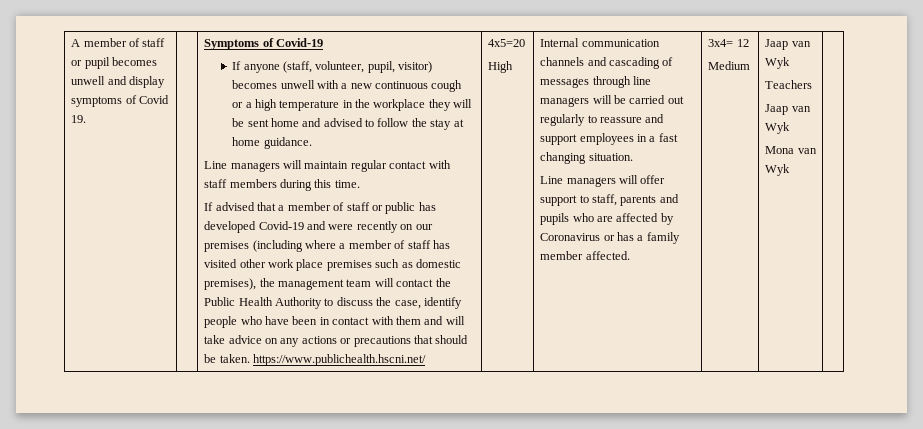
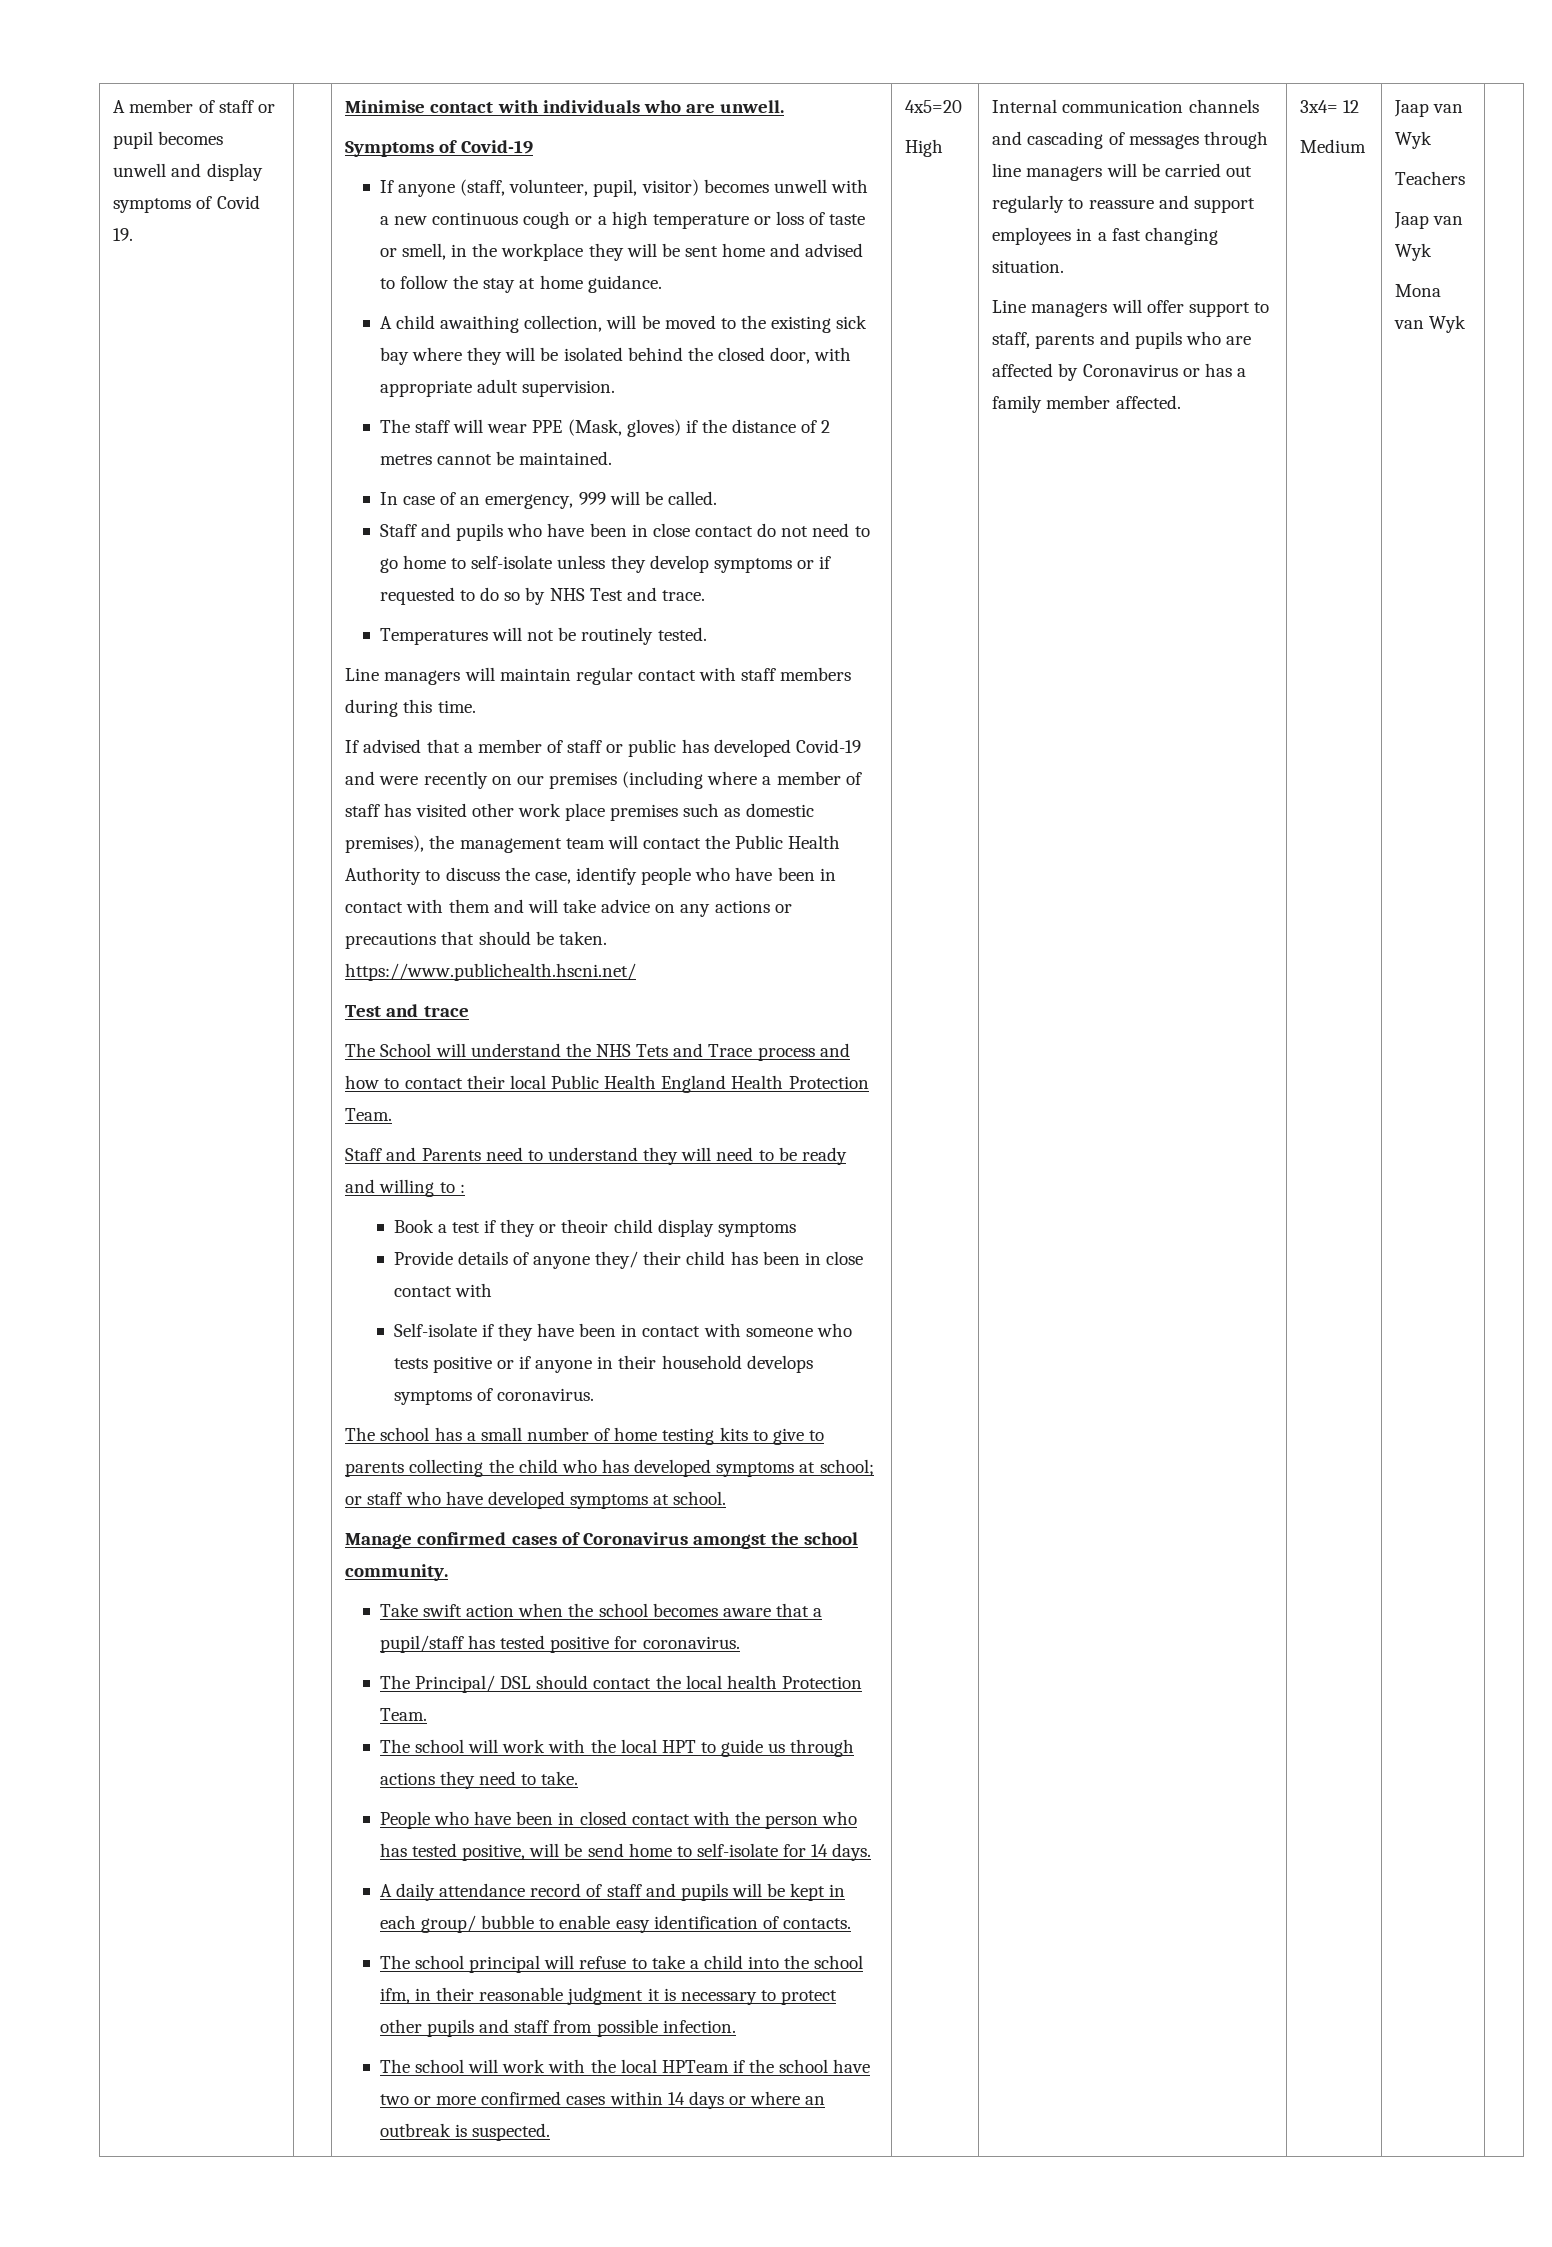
(87, 119) none -> [345,100,785,113] Minimise contact with individuals who are unwell. //
(340, 105) none -> [753,211,866,225] [379,243,447,260] or loss of taste or smell,
(312, 143) none -> [379,315,868,333] [379,347,852,365] [379,379,616,397] [379,419,831,437] [379,451,613,465] [379,491,717,509] [379,523,870,541] [379,555,832,573] [379,587,705,605] [379,627,707,645] // A child awaithing collection, will be moved to the existing sick bay where they will be isolated behind the closed door, with appropriate adult supervision. // The staff will wear PPE (Mask, gloves) if the distance of 2 metres cannot be maintained. // In case of an emergency, 999 will be called. // Staff and pupils who have been in close contact do not need to go home to self-isolate unless they develop symptoms or if requested to do so by NHS Test and trace. // Temperatures will not be routinely tested.
(426, 360) none -> [345,1004,469,1017] [345,1043,850,1061] [345,1075,869,1093] [345,1108,393,1121] [345,1147,847,1165] [345,1179,465,1197] [393,1219,796,1237] [393,1251,863,1269] [393,1283,492,1297] [393,1323,852,1341] [393,1355,813,1373] [393,1388,594,1405] [345,1427,824,1445] [345,1459,874,1477] [345,1491,727,1509] [345,1532,859,1549] [345,1564,449,1581] [379,1603,823,1617] [379,1635,740,1653] [379,1675,862,1693] [379,1708,427,1721] [379,1739,855,1757] [379,1771,579,1789] [379,1811,858,1829] [379,1843,872,1861] [379,1883,846,1901] [379,1915,851,1933] [379,1955,864,1973] [379,1987,838,2005] [379,2019,736,2037] [379,2059,871,2073] [379,2091,826,2109] [379,2123,551,2141] // Test and trace // The School will understand the NHS Tets and Trace process and how to contact their local Public Health England Health Protection Team. // Staff and Parents need to understand they will need to be ready and willing to : // Book a test if they or theoir child display symptoms // Provide details of anyone they/ their child has been in close contact with // Self-isolate if they have been in contact with someone who tests positive or if anyone in their household develops symptoms of coronavirus. // The school has a small number of home testing kits to give to parents collecting the child who has developed symptoms at school; or staff who have developed symptoms at school. // Manage confirmed cases of Coronavirus amongst the school community. // Take swift action when the school becomes aware that a pupil/staff has tested positive for coronavirus. // The Principal/ DSL should contact the local health Protection Team. // The school will work with the local HPT to guide us through actions they need to take. // People who have been in closed contact with the person who has tested positive, will be send home to self-isolate for 14 days. // A daily attendance record of staff and pupils will be kept in each group/ bubble to enable easy identification of contacts. // The school principal will refuse to take a child into the school ifm, in their reasonable judgment it is necessary to protect other pupils and staff from possible infection. // The school will work with the local HPTeam if the school have two or more confirmed cases within 14 days or where an outbreak is suspected.

